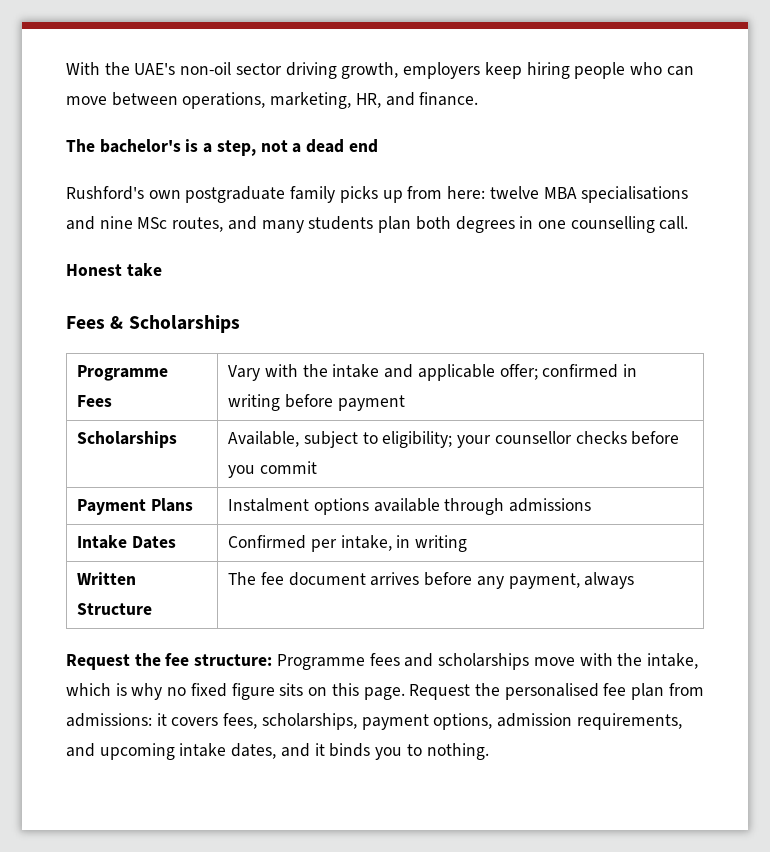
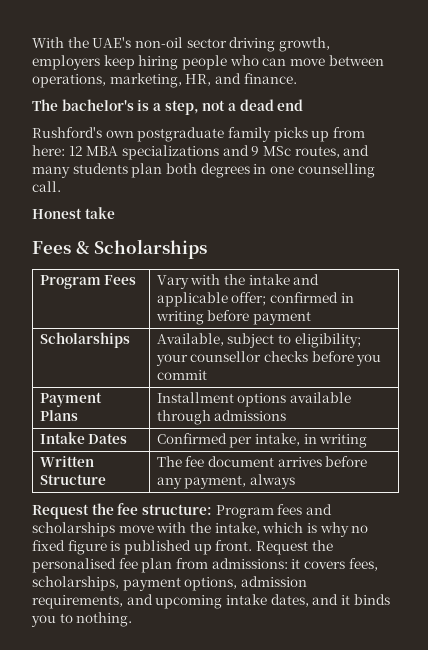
[489,186,689,203] [66,216,133,230] twelve MBA specialisations and nine -> [68,145,260,160] 12 MBA specializations and 9
[77,365,169,381] Programme -> [39,275,101,289] Program
[228,498,310,512] Instalment -> [156,392,234,403] Installment
[276,654,365,670] Programme -> [215,505,274,519] Program
[279,683,405,700] sits on this page. -> [110,540,253,555] is published up front.

